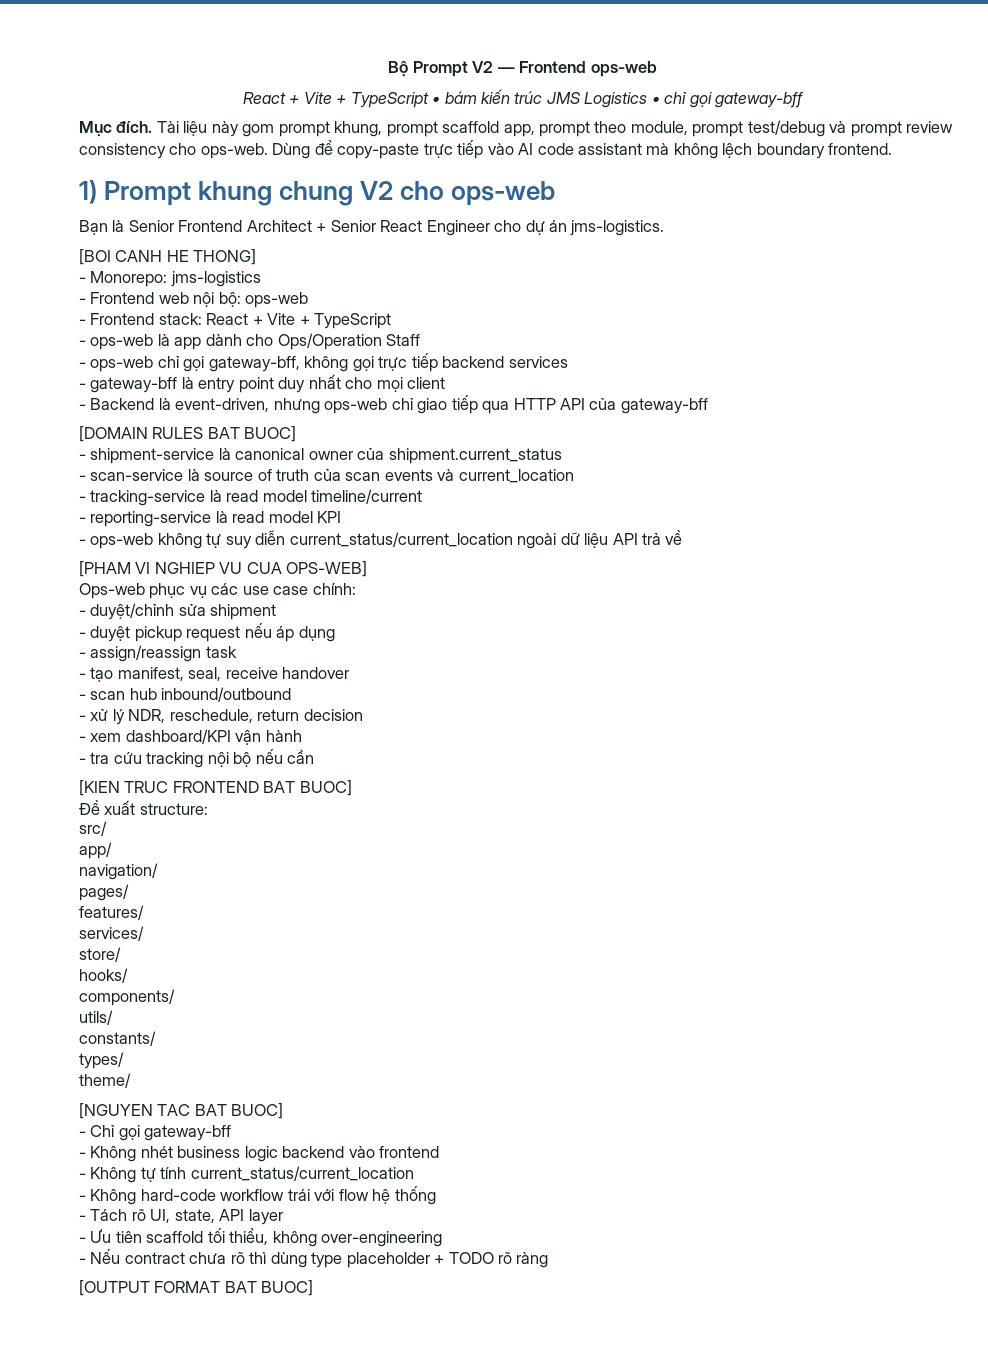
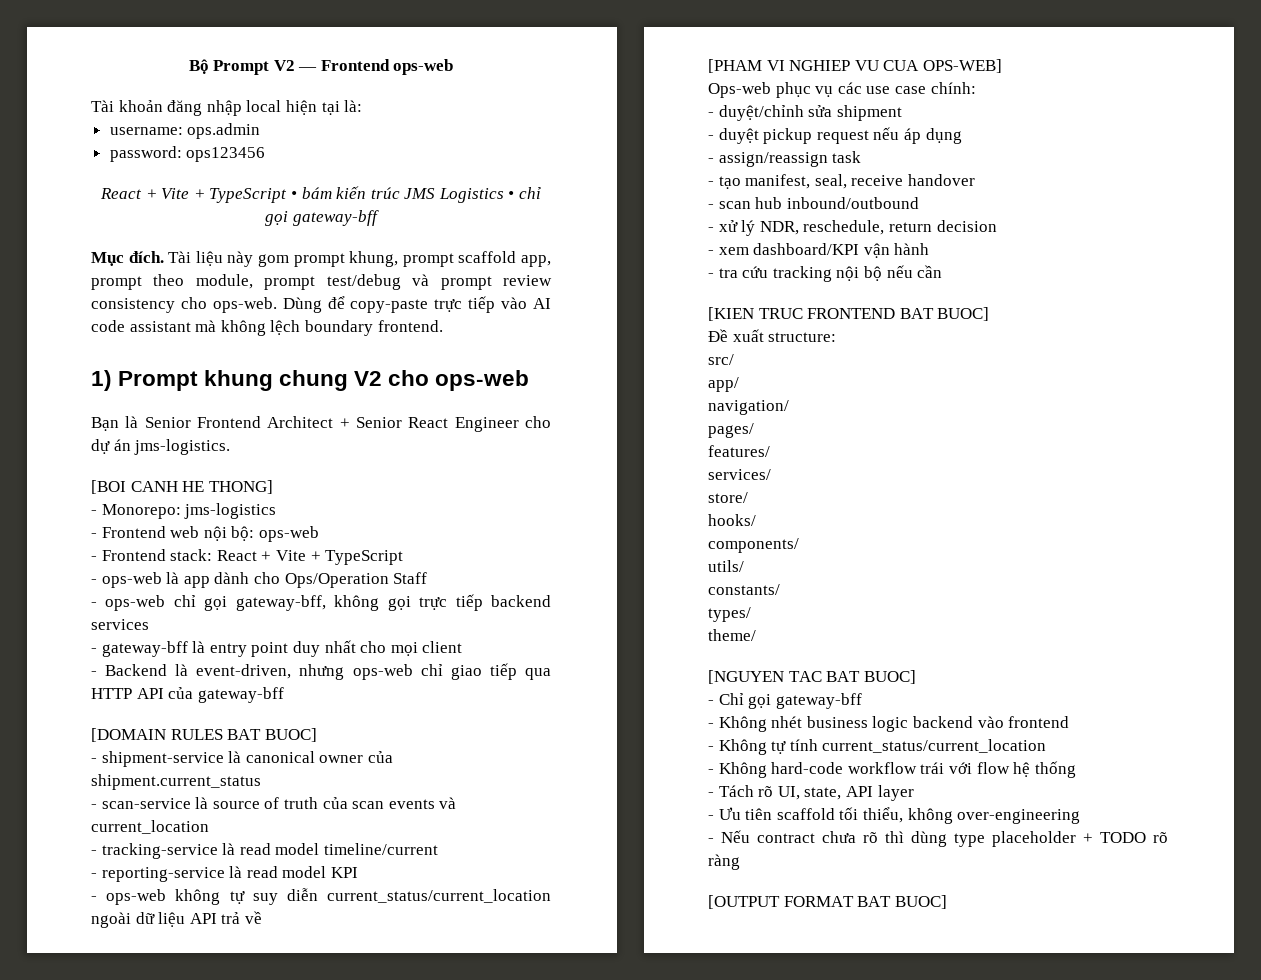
(657, 69) none -> [91,100,363,116] [109,123,261,139] [109,146,266,162] // Tài khoản đăng nhập local hiện tại là: // username: ops.admin // password: ops123456

